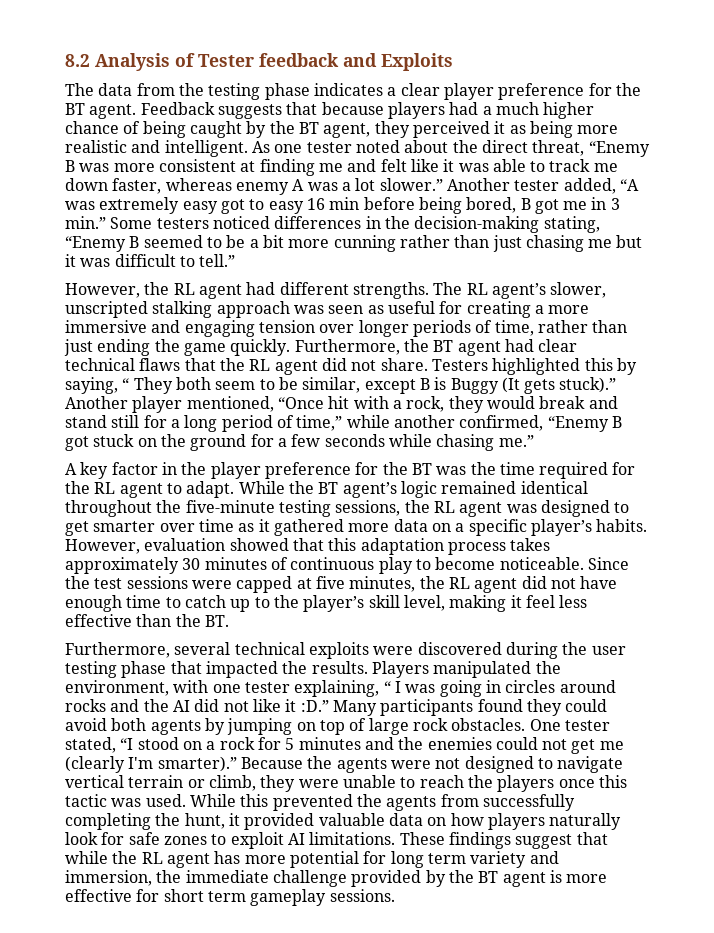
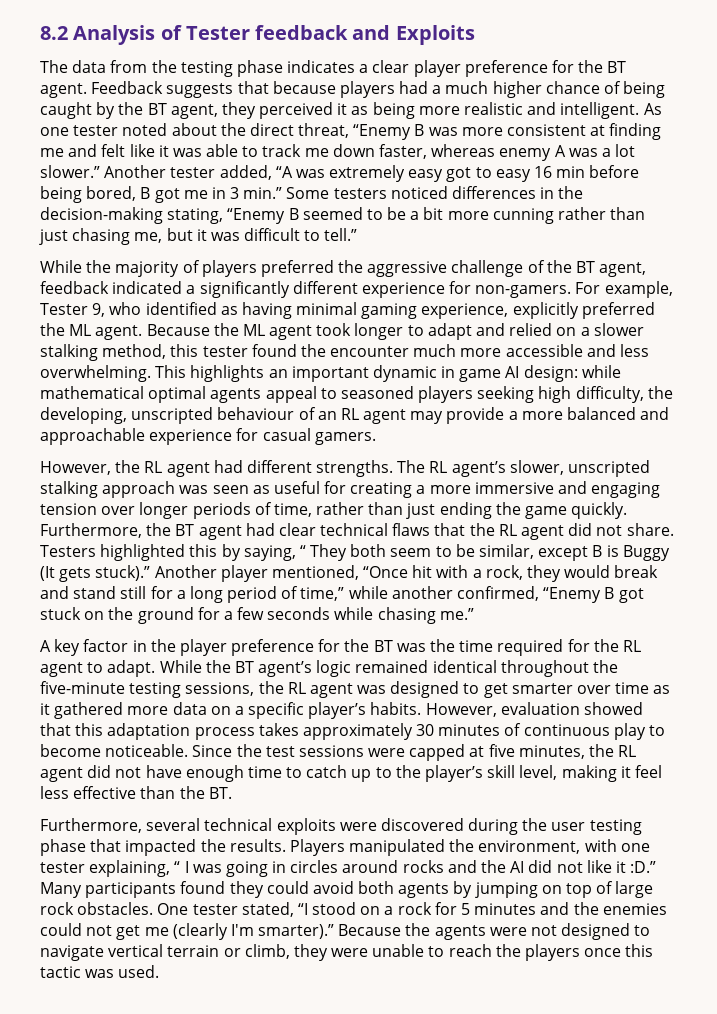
[588,239,613,248] me -> [134,232,163,243] me,
(236, 260) none -> [40,260,647,277] [40,281,673,298] [40,302,655,319] [40,323,644,340] [40,344,650,361] [40,365,621,382] [40,386,673,403] [40,407,670,424] [40,428,376,445] // While the majority of players preferred the aggressive challenge of the BT agent, feedback indicated a significantly different experience for non-gamers. For example, Tester 9, who identified as having minimal gaming experience, explicitly preferred the ML agent. Because the ML agent took longer to adapt and relied on a slower stalking method, this tester found the encounter much more accessible and less overwhelming. This highlights an important dynamic in game AI design: while mathematical optimal agents appeal to seasoned players seeking high difficulty, the developing, unscripted behaviour of an RL agent may provide a more balanced and approachable experience for casual gamers.
[189,794,575,811] [65,813,622,830] [65,832,608,849] [65,851,559,868] [65,870,608,887] [65,889,395,906] While this prevented the agents from successfully completing the hunt, it provided valuable data on how players naturally look for safe zones to exploit AI limitations. These findings suggest that while the RL agent has more potential for long term variety and immersion, the immediate challenge provided by the BT agent is more effective for short term gameplay sessions. -> (160, 971) none

